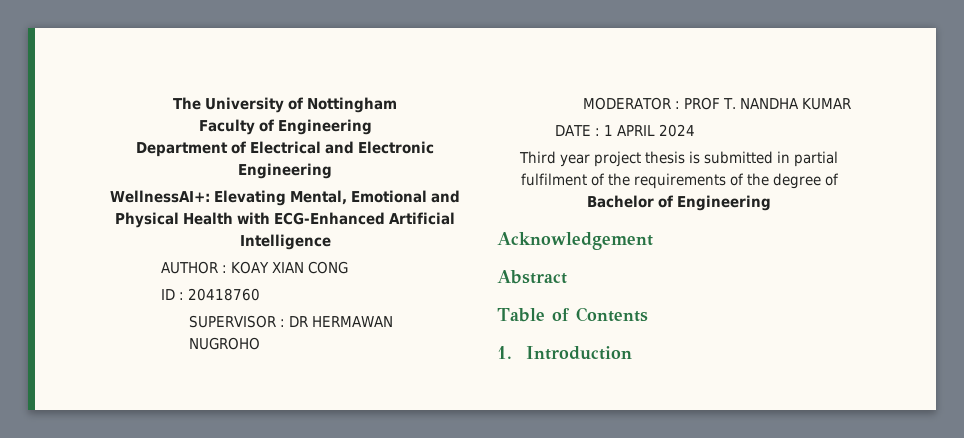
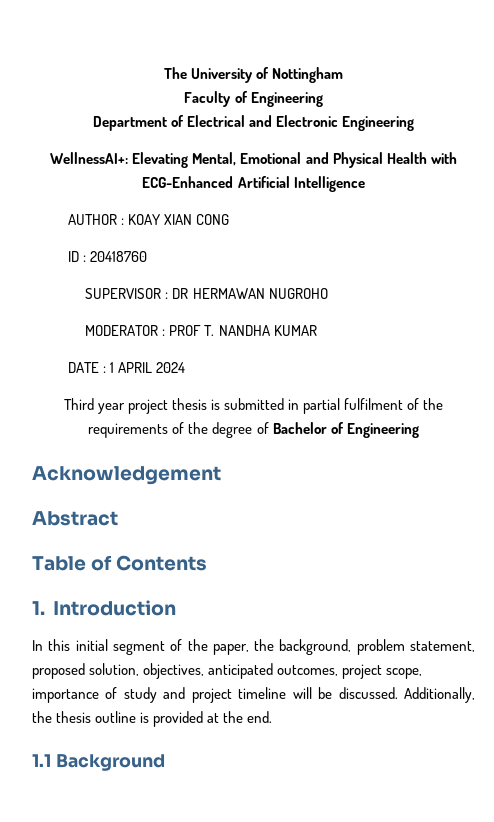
(632, 353) none -> [32,639,476,655] [32,663,423,679] [32,687,476,703] [32,711,273,727] [32,754,165,771] // In this initial segment of the paper, the background, problem statement, proposed solution, objectives, anticipated outcomes, project scope, importance of study and project timeline will be discussed. Additionally, the thesis outline is provided at the end. // 1.1 Background

